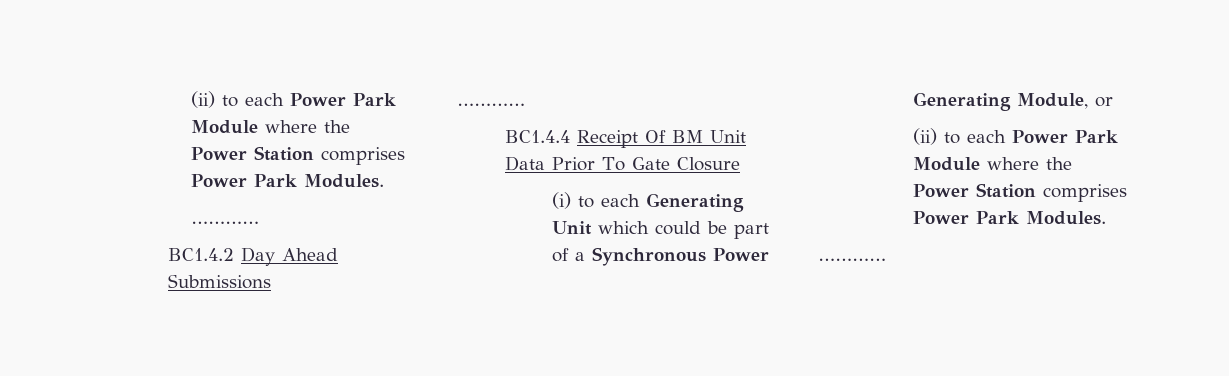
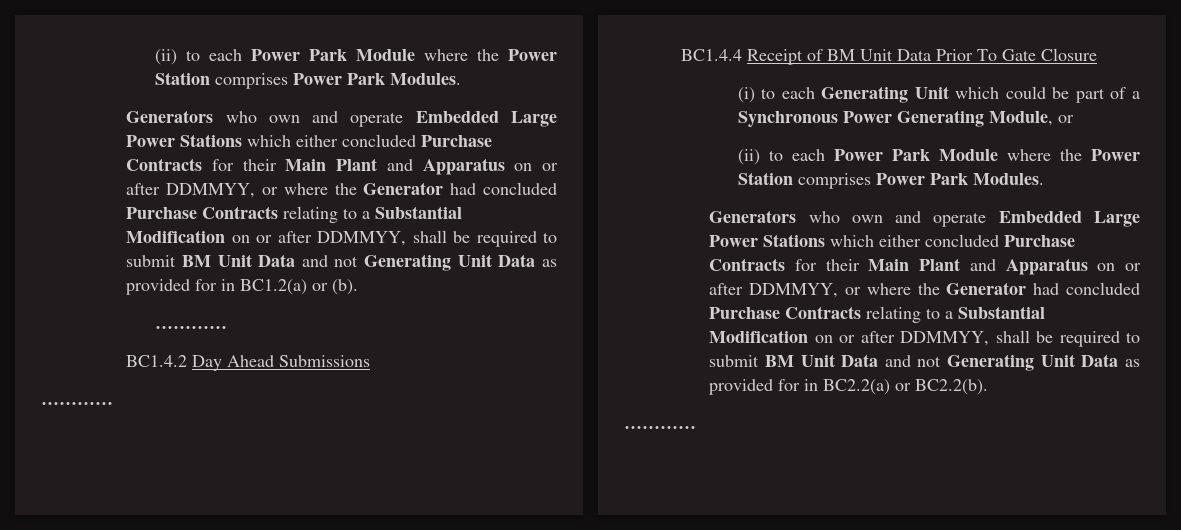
(384, 181) none -> [126,110,557,127] [126,134,493,147] [126,158,558,175] [126,182,557,198] [126,206,463,223] [126,230,557,247] [126,254,557,271] [126,279,359,295] // Generators who own and operate Embedded Large Power Stations which either concluded Purchase Contracts for their Main Plant and Apparatus on or after DDMMYY, or where the Generator had concluded Purchase Contracts relating to a Substantial Modification on or after DDMMYY, shall be required to submit BM Unit Data and not Generating Unit Data as provided for in BC1.2(a) or (b).
[644,130,666,143] Of -> [806,49,823,61] of
(1106, 218) none -> [709,210,1140,227] [709,234,1076,247] [709,258,1141,275] [709,282,1140,298] [709,306,1046,323] [709,330,1140,347] [709,354,1140,371] [709,379,989,395] // Generators who own and operate Embedded Large Power Stations which either concluded Purchase Contracts for their Main Plant and Apparatus on or after DDMMYY, or where the Generator had concluded Purchase Contracts relating to a Substantial Modification on or after DDMMYY, shall be required to submit BM Unit Data and not Generating Unit Data as provided for in BC2.2(a) or BC2.2(b).

